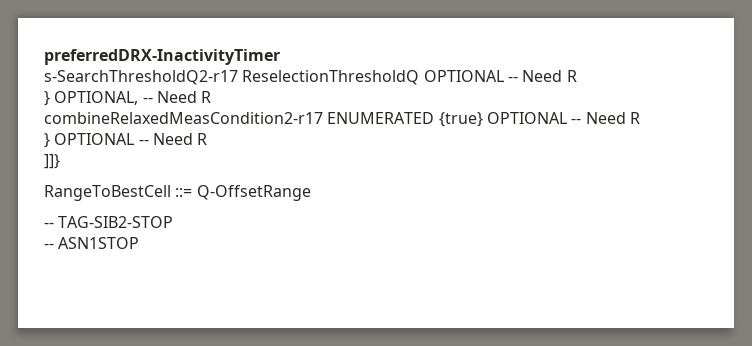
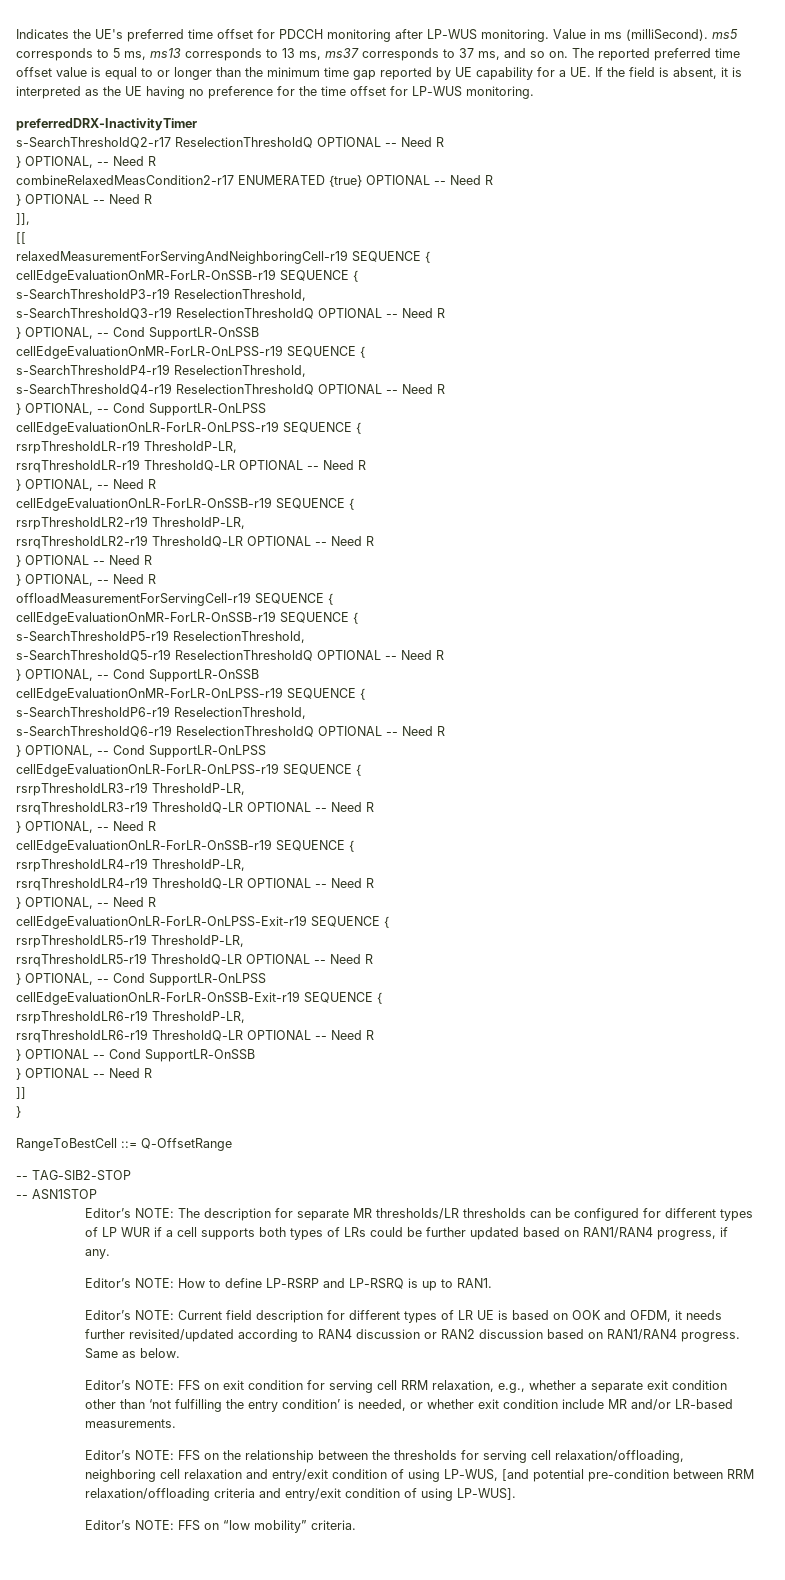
(44, 57) none -> [16,29,738,42] [16,48,740,61] [16,67,742,80] [16,86,534,99] Indicates the UE's preferred time offset for PDCCH monitoring after LP-WUS monitoring. Value in ms (milliSecond). ms5 corresponds to 5 ms, ms13 corresponds to 13 ms, ms37 corresponds to 37 ms, and so on. The reported preferred time offset value is equal to or longer than the minimum time gap reported by UE capability for a UE. If the field is absent, it is interpreted as the UE having no preference for the time offset for LP-WUS monitoring. //
[44,154,60,169] ]]} -> [16,213,30,225] [16,232,26,244] [16,250,430,264] [16,269,358,283] [16,288,306,301] [16,307,445,319] [16,327,259,340] [16,345,365,359] [16,364,306,377] [16,383,445,395] [16,403,266,416] [16,421,361,435] [16,440,237,454] [16,459,366,473] [16,479,156,491] [16,497,354,511] [16,516,245,530] [16,535,374,549] [16,555,152,567] [16,574,156,586] [16,592,333,606] [16,611,358,625] [16,630,305,643] [16,649,444,661] [16,669,259,682] [16,687,365,701] [16,706,306,719] [16,725,445,737] [16,745,266,758] [16,763,361,777] [16,782,245,796] [16,801,374,815] [16,821,156,833] [16,839,354,853] [16,858,245,872] [16,877,374,891] [16,897,156,909] [16,915,389,929] [16,934,244,948] [16,953,373,967] [16,973,266,986] [16,991,382,1005] [16,1010,245,1024] [16,1029,374,1043] [16,1049,255,1062] [16,1068,152,1080] [16,1087,26,1099] [16,1106,21,1118] ]], // [[ // relaxedMeasurementForServingAndNeighboringCell-r19 SEQUENCE { // cellEdgeEvaluationOnMR-ForLR-OnSSB-r19 SEQUENCE { // s-SearchThresholdP3-r19 ReselectionThreshold, // s-SearchThresholdQ3-r19 ReselectionThresholdQ OPTIONAL -- Need R // } OPTIONAL, -- Cond SupportLR-OnSSB // cellEdgeEvaluationOnMR-ForLR-OnLPSS-r19 SEQUENCE { // s-SearchThresholdP4-r19 ReselectionThreshold, // s-SearchThresholdQ4-r19 ReselectionThresholdQ OPTIONAL -- Need R // } OPTIONAL, -- Cond SupportLR-OnLPSS // cellEdgeEvaluationOnLR-ForLR-OnLPSS-r19 SEQUENCE { // rsrpThresholdLR-r19 ThresholdP-LR, // rsrqThresholdLR-r19 ThresholdQ-LR OPTIONAL -- Need R // } OPTIONAL, -- Need R // cellEdgeEvaluationOnLR-ForLR-OnSSB-r19 SEQUENCE { // rsrpThresholdLR2-r19 ThresholdP-LR, // rsrqThresholdLR2-r19 ThresholdQ-LR OPTIONAL -- Need R // } OPTIONAL -- Need R // } OPTIONAL, -- Need R // offloadMeasurementForServingCell-r19 SEQUENCE { // cellEdgeEvaluationOnMR-ForLR-OnSSB-r19 SEQUENCE { // s-SearchThresholdP5-r19 ReselectionThreshold, // s-SearchThresholdQ5-r19 ReselectionThresholdQ OPTIONAL -- Need R // } OPTIONAL, -- Cond SupportLR-OnSSB // cellEdgeEvaluationOnMR-ForLR-OnLPSS-r19 SEQUENCE { // s-SearchThresholdP6-r19 ReselectionThreshold, // s-SearchThresholdQ6-r19 ReselectionThresholdQ OPTIONAL -- Need R // } OPTIONAL, -- Cond SupportLR-OnLPSS // cellEdgeEvaluationOnLR-ForLR-OnLPSS-r19 SEQUENCE { // rsrpThresholdLR3-r19 ThresholdP-LR, // rsrqThresholdLR3-r19 ThresholdQ-LR OPTIONAL -- Need R // } OPTIONAL, -- Need R // cellEdgeEvaluationOnLR-ForLR-OnSSB-r19 SEQUENCE { // rsrpThresholdLR4-r19 ThresholdP-LR, // rsrqThresholdLR4-r19 ThresholdQ-LR OPTIONAL -- Need R // } OPTIONAL, -- Need R // cellEdgeEvaluationOnLR-ForLR-OnLPSS-Exit-r19 SEQUENCE { // rsrpThresholdLR5-r19 ThresholdP-LR, // rsrqThresholdLR5-r19 ThresholdQ-LR OPTIONAL -- Need R // } OPTIONAL, -- Cond SupportLR-OnLPSS // cellEdgeEvaluationOnLR-ForLR-OnSSB-Exit-r19 SEQUENCE { // rsrpThresholdLR6-r19 ThresholdP-LR, // rsrqThresholdLR6-r19 ThresholdQ-LR OPTIONAL -- Need R // } OPTIONAL -- Cond SupportLR-OnSSB // } OPTIONAL -- Need R // ]] // }
(140, 243) none -> [85,1208,754,1221] [85,1227,729,1240] [85,1249,111,1259] [85,1278,493,1291] [85,1310,723,1323] [85,1329,741,1342] [85,1348,181,1359] [85,1380,728,1393] [85,1399,734,1412] [85,1419,177,1428] [85,1450,685,1463] [85,1469,755,1482] [85,1488,517,1501] [85,1520,357,1533] // Editor’s NOTE: The description for separate MR thresholds/LR thresholds can be configured for different types of LP WUR if a cell supports both types of LRs could be further updated based on RAN1/RAN4 progress, if any. // Editor’s NOTE: How to define LP-RSRP and LP-RSRQ is up to RAN1. // Editor’s NOTE: Current field description for different types of LR UE is based on OOK and OFDM, it needs further revisited/updated according to RAN4 discussion or RAN2 discussion based on RAN1/RAN4 progress. Same as below. // Editor’s NOTE: FFS on exit condition for serving cell RRM relaxation, e.g., whether a separate exit condition other than ‘not fulfilling the entry condition’ is needed, or whether exit condition include MR and/or LR-based measurements. // Editor’s NOTE: FFS on the relationship between the thresholds for serving cell relaxation/offloading, neighboring cell relaxation and entry/exit condition of using LP-WUS, [and potential pre-condition between RRM relaxation/offloading criteria and entry/exit condition of using LP-WUS]. // Editor’s NOTE: FFS on “low mobility” criteria.

